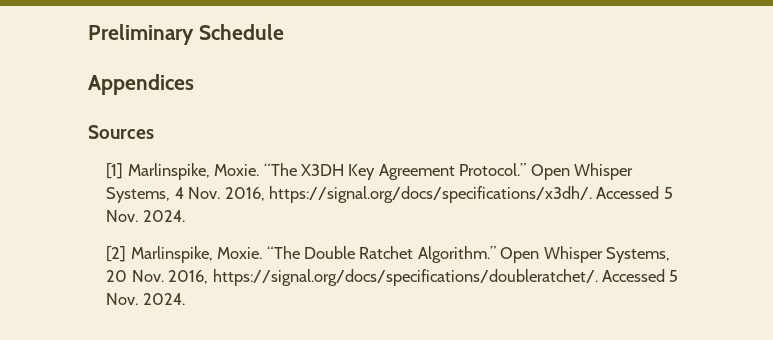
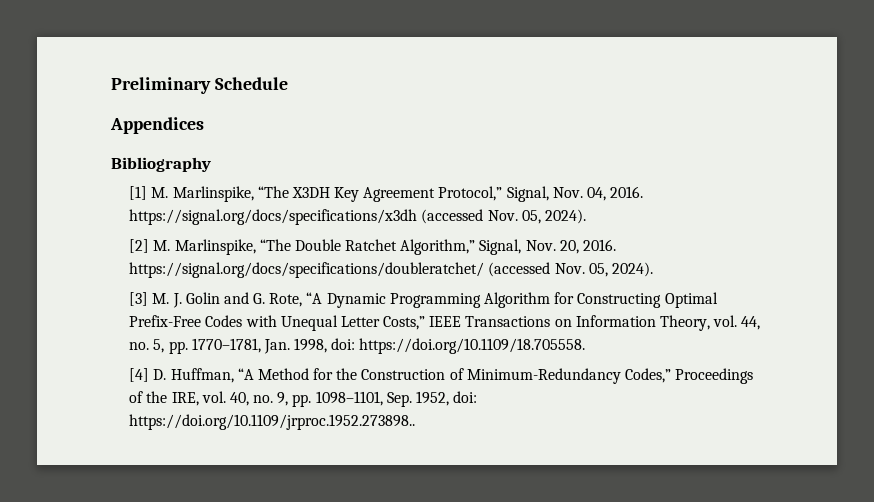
[88,125,154,139] Sources -> [111,157,211,172] Bibliography
[127,163,260,180] Marlinspike, Moxie. -> [151,186,254,202] M. Marlinspike,
[459,163,634,180] [106,186,673,203] [106,210,185,222] Protocol.” Open Whisper Systems, 4 Nov. 2016, https://signal.org/docs/specifications/x3dh/. Accessed 5 Nov. 2024. -> [438,186,644,202] [129,209,586,225] Protocol,” Signal, Nov. 04, 2016. https://signal.org/docs/specifications/x3dh (accessed Nov. 05, 2024).
[130,246,263,263] Marlinspike, Moxie. -> [153,239,256,255] M. Marlinspike,
[417,246,671,263] [106,269,679,286] [106,293,185,305] Algorithm.” Open Whisper Systems, 20 Nov. 2016, https://signal.org/docs/specifications/doubleratchet/. Accessed 5 Nov. 2024. -> [400,239,616,255] [129,262,653,278] [129,292,718,308] [129,315,761,331] [129,338,586,354] [129,368,754,384] [129,391,478,407] [129,414,416,430] Algorithm,” Signal, Nov. 20, 2016. https://signal.org/docs/specifications/doubleratchet/ (accessed Nov. 05, 2024). // [3] M. J. Golin and G. Rote, “A Dynamic Programming Algorithm for Constructing Optimal Prefix-Free Codes with Unequal Letter Costs,” IEEE Transactions on Information Theory, vol. 44, no. 5, pp. 1770–1781, Jan. 1998, doi: https://doi.org/10.1109/18.705558. // [4] D. Huffman, “A Method for the Construction of Minimum-Redundancy Codes,” Proceedings of the IRE, vol. 40, no. 9, pp. 1098–1101, Sep. 1952, doi: https://doi.org/10.1109/jrproc.1952.273898..

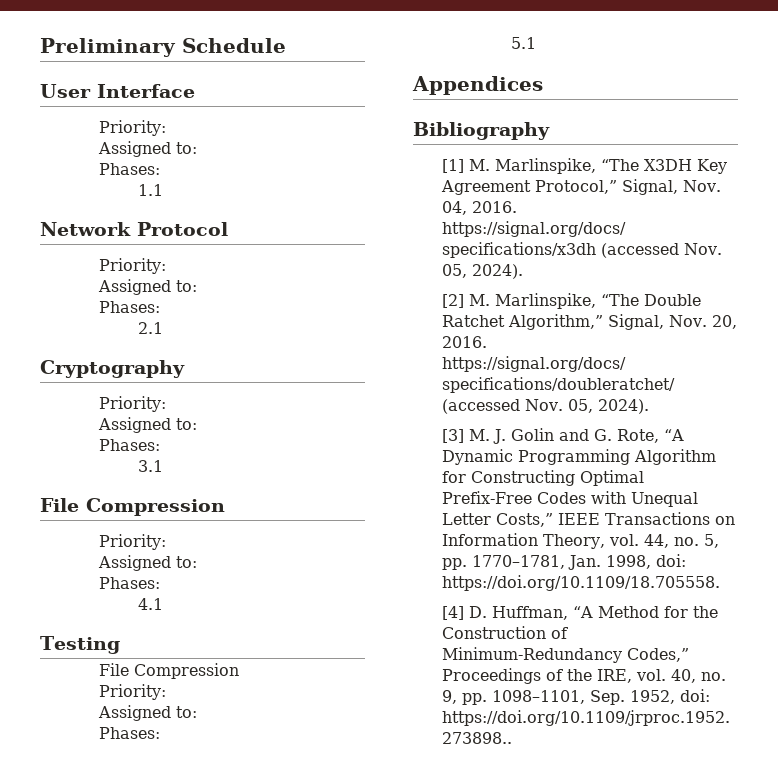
(288, 83) none -> [40,84,195,98] [98,120,166,136] [97,141,197,157] [98,163,160,175] [137,184,163,196] [40,222,228,236] [98,258,166,274] [97,279,197,295] [98,301,160,313] [137,322,163,334] [40,360,185,378] [98,396,166,412] [97,417,197,433] [98,439,160,451] [137,460,163,472] [40,498,225,516] [98,534,166,550] [97,555,197,571] [98,577,160,589] [137,598,163,610] [40,636,120,654] [98,663,239,679] [98,684,166,700] [97,705,197,721] [98,727,160,739] [510,37,536,49] // User Interface // Priority: // Assigned to: // Phases: // 1.1 // Network Protocol // Priority: // Assigned to: // Phases: // 2.1 // Cryptography // Priority: // Assigned to: // Phases: // 3.1 // File Compression // Priority: // Assigned to: // Phases: // 4.1 // Testing // File Compression // Priority: // Assigned to: // Phases: // 5.1

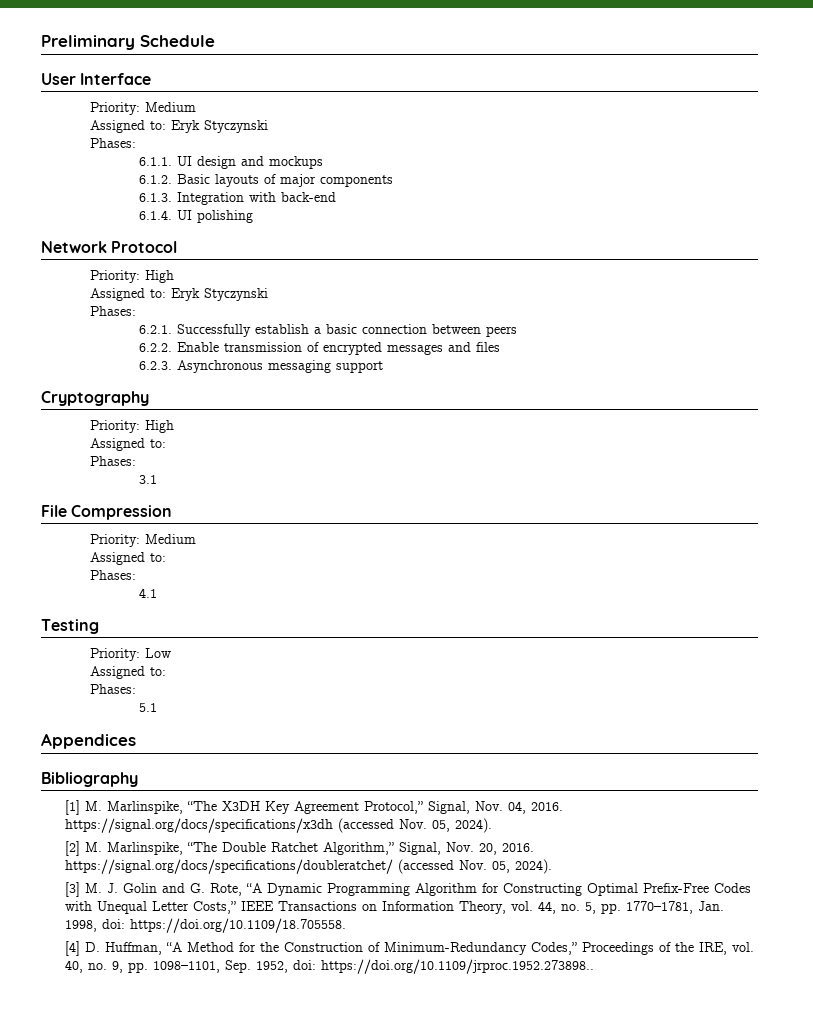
[97,141,197,157] [98,163,160,175] [137,184,163,196] // Assigned to: // Phases: // 1.1 -> [144,102,196,112] [89,120,268,133] [89,138,136,148] [138,156,323,169] [138,174,393,187] [138,192,336,205] [138,210,253,223] Medium // Assigned to: Eryk Styczynski // Phases: // 6.1.1. UI design and mockups // 6.1.2. Basic layouts of major components // 6.1.3. Integration with back-end // 6.1.4. UI polishing
[97,279,197,295] [98,301,160,313] [137,322,163,334] // Assigned to: // Phases: // 2.1 -> [144,270,174,283] [89,288,268,301] [89,306,136,316] [138,324,517,337] [138,342,500,355] [138,360,383,373] High // Assigned to: Eryk Styczynski // Phases: // 6.2.1. Successfully establish a basic connection between peers // 6.2.2. Enable transmission of encrypted messages and files // 6.2.3. Asynchronous messaging support
(166, 404) none -> [144,420,174,433] High
(166, 542) none -> [144,534,196,544] Medium
[98,663,239,679] [98,684,166,700] // File Compression // Priority: -> [89,648,171,661] // Priority: Low

